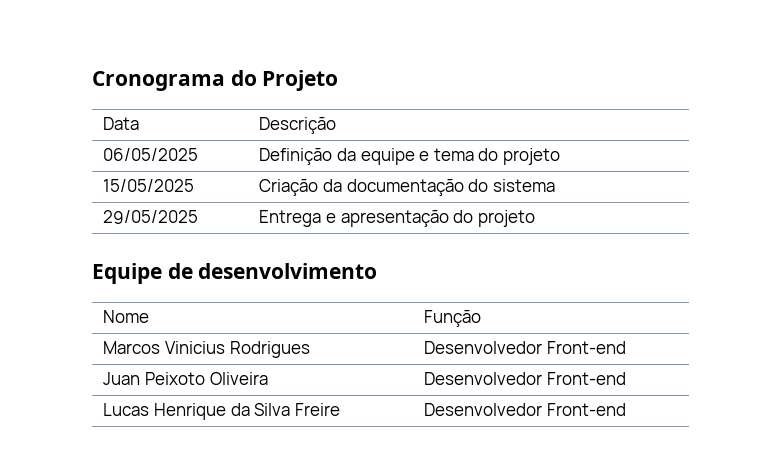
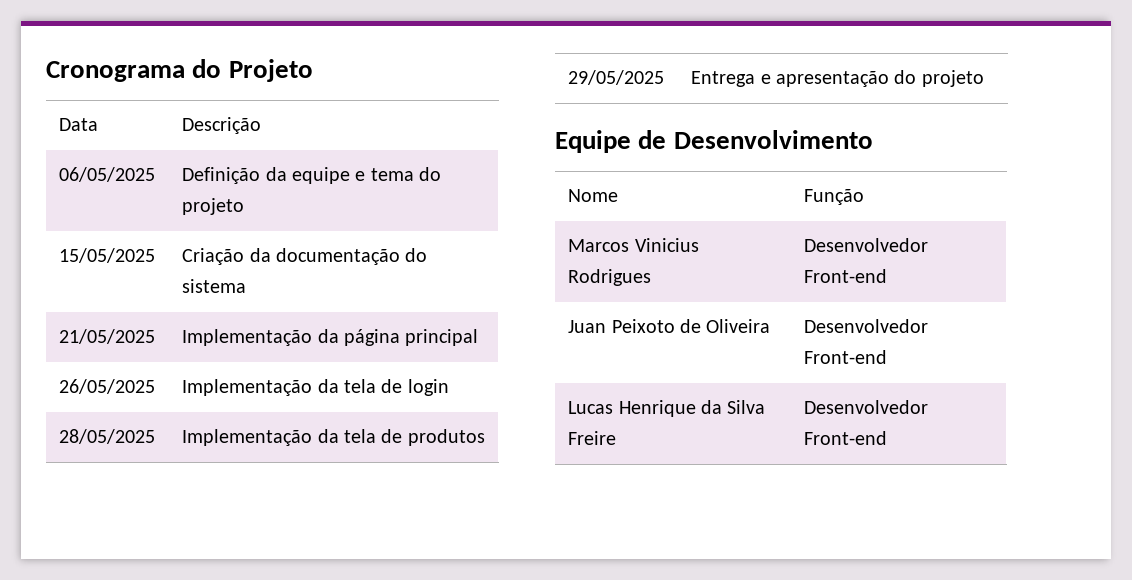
(555, 185) none -> [59,329,156,344] [182,329,479,346] [59,379,156,394] [182,379,449,396] [59,429,156,444] [182,429,485,446] // 21/05/2025 | Implementação da página principal // 26/05/2025 | Implementação da tela de login // 28/05/2025 | Implementação da tela de produtos
[198,263,378,279] desenvolvimento -> [673,130,873,149] Desenvolvimento
(206, 378) none -> [679,319,701,333] de

